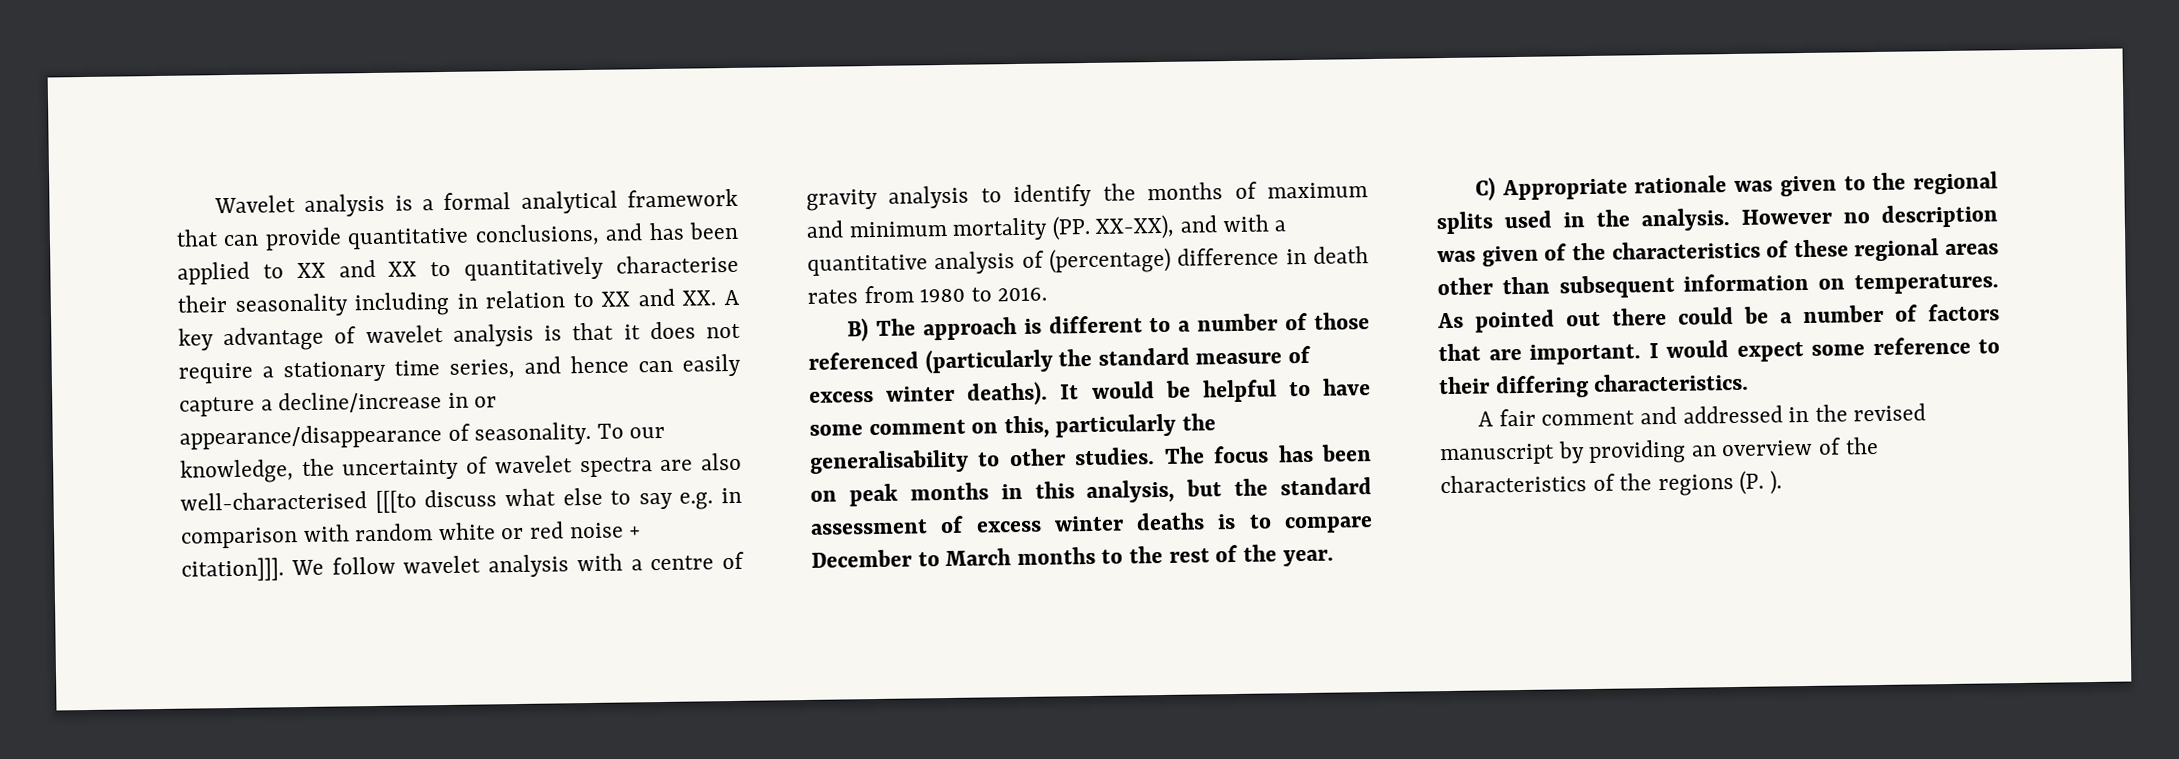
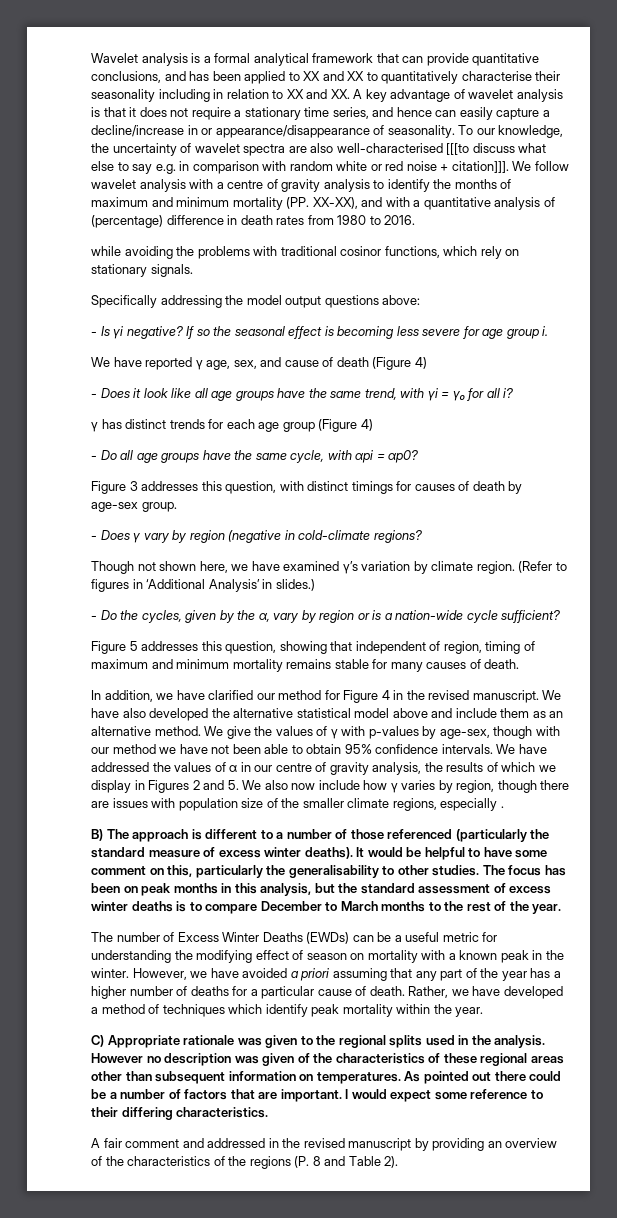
(1048, 294) none -> [91,246,520,259] [91,264,193,277] [91,295,421,308] [91,326,549,339] [91,357,427,370] [91,388,515,401] [91,419,373,432] [91,450,420,463] [91,481,523,494] [91,502,177,512] [91,530,423,543] [91,561,567,574] [91,579,315,592] [91,610,562,623] [91,641,535,654] [91,659,520,672] [91,690,562,703] [91,708,564,721] [91,726,560,739] [91,744,547,754] [91,762,556,775] [91,780,570,793] [91,798,504,811] // while avoiding the problems with traditional cosinor functions, which rely on stationary signals. // Specifically addressing the model output questions above: // - Is γi negative? If so the seasonal effect is becoming less severe for age group i. // We have reported γ age, sex, and cause of death (Figure 4) // - Does it look like all age groups have the same trend, with γi = γ₀ for all i? // γ has distinct trends for each age group (Figure 4) // - Do all age groups have the same cycle, with αpi = αp0? // Figure 3 addresses this question, with distinct timings for causes of death by age-sex group. // - Does γ vary by region (negative in cold-climate regions? // Though not shown here, we have examined γ’s variation by climate region. (Refer to figures in ‘Additional Analysis’ in slides.) // - Do the cycles, given by the α, vary by region or is a nation-wide cycle sufficient? // Figure 5 addresses this question, showing that independent of region, timing of maximum and minimum mortality remains stable for many causes of death. // In addition, we have clarified our method for Figure 4 in the revised manuscript. We have also developed the alternative statistical model above and include them as an alternative method. We give the values of γ with p-values by age-sex, though with our method we have not been able to obtain 95% confidence intervals. We have addressed the values of α in our centre of gravity analysis, the results of which we display in Figures 2 and 5. We also now include how γ varies by region, though there are issues with population size of the smaller climate regions, especially .
(1334, 558) none -> [91,932,498,944] [91,950,564,963] [91,968,561,981] [91,986,563,999] [91,1004,484,1017] // The number of Excess Winter Deaths (EWDs) can be a useful metric for understanding the modifying effect of season on mortality with a known peak in the winter. However, we have avoided a priori assuming that any part of the year has a higher number of deaths for a particular cause of death. Rather, we have developed a method of techniques which identify peak mortality within the year.
[1770,470,1783,495] ). -> [312,1156,399,1168] 8 and Table 2).

